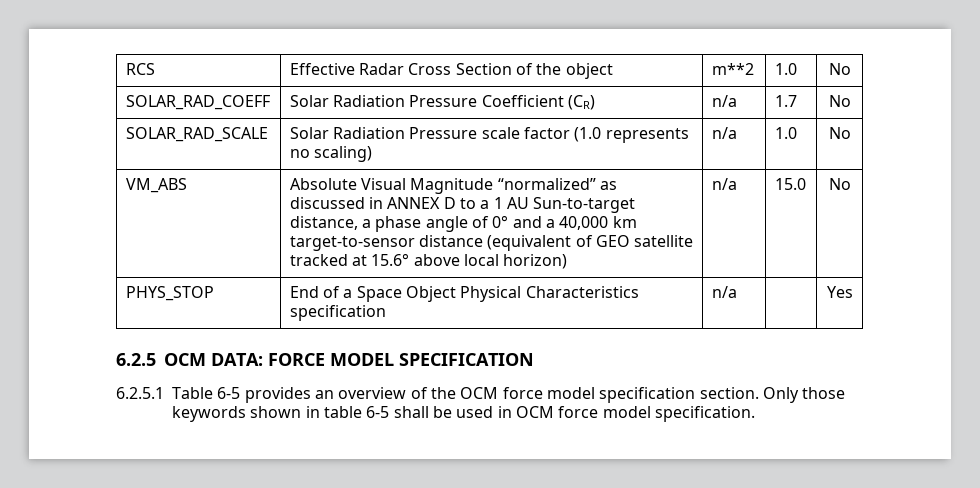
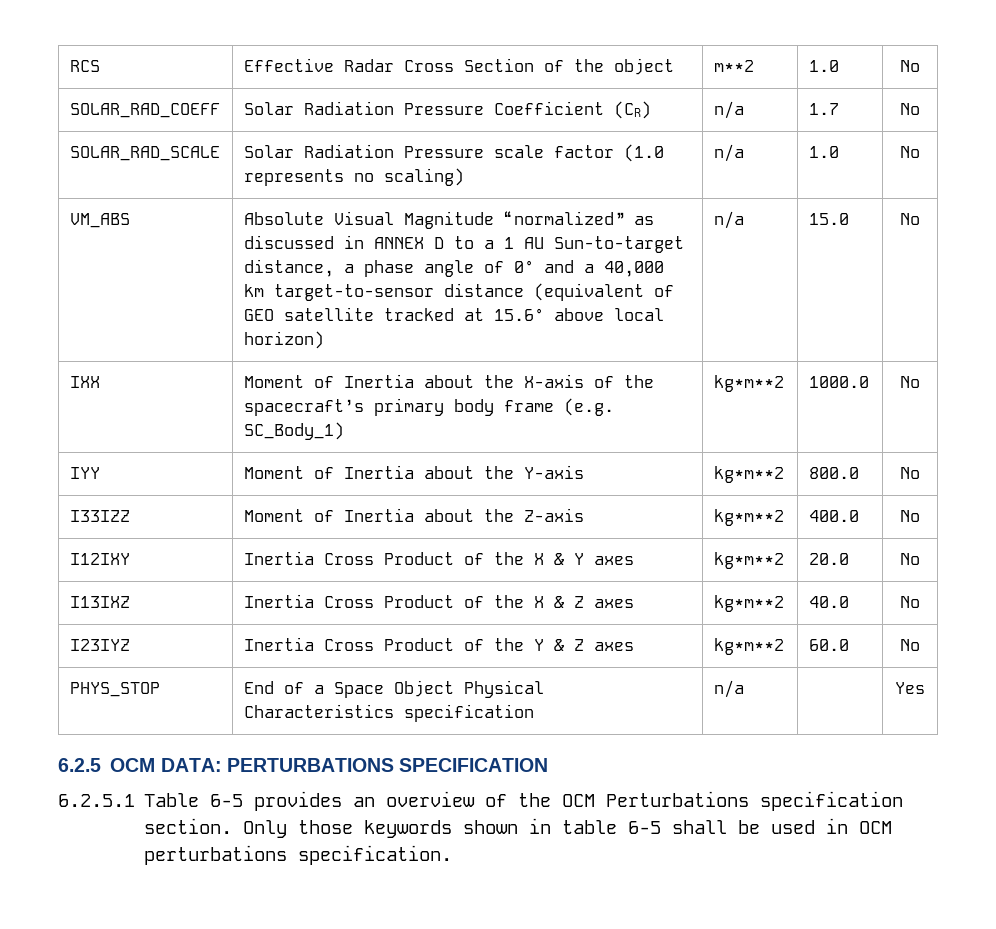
(851, 184) none -> [69,376,100,388] [243,374,654,388] [243,398,614,416] [243,422,344,440] [713,375,784,392] [808,376,869,388] [900,376,920,388] [69,467,100,479] [243,465,584,479] [713,466,784,483] [808,467,859,479] [900,467,920,479] [69,510,130,522] [243,508,584,522] [713,509,784,526] [808,510,859,522] [900,510,920,522] [69,553,130,565] [243,551,634,565] [713,552,784,569] [808,553,849,565] [900,553,920,565] [69,596,130,608] [243,594,634,608] [713,595,784,612] [808,596,849,608] [900,596,920,608] [69,639,130,651] [243,637,634,651] [713,638,784,655] [808,639,849,651] [900,639,920,651] // IXX | Moment of Inertia about the X-axis of the spacecraft’s primary body frame (e.g. SC_Body_1) | kg*m**2 | 1000.0 | No // IYY | Moment of Inertia about the Y-axis | kg*m**2 | 800.0 | No // I33IZZ | Moment of Inertia about the Z-axis | kg*m**2 | 400.0 | No // I12IXY | Inertia Cross Product of the X & Y axes | kg*m**2 | 20.0 | No // I13IXZ | Inertia Cross Product of the X & Z axes | kg*m**2 | 40.0 | No // I23IYZ | Inertia Cross Product of the Y & Z axes | kg*m**2 | 60.0 | No
[268,353,394,366] FORCE MODEL -> [226,758,394,772] PERTURBATIONS
[502,387,595,399] force model -> [606,791,750,807] Perturbations
[558,406,651,418] force model -> [144,845,288,865] perturbations

